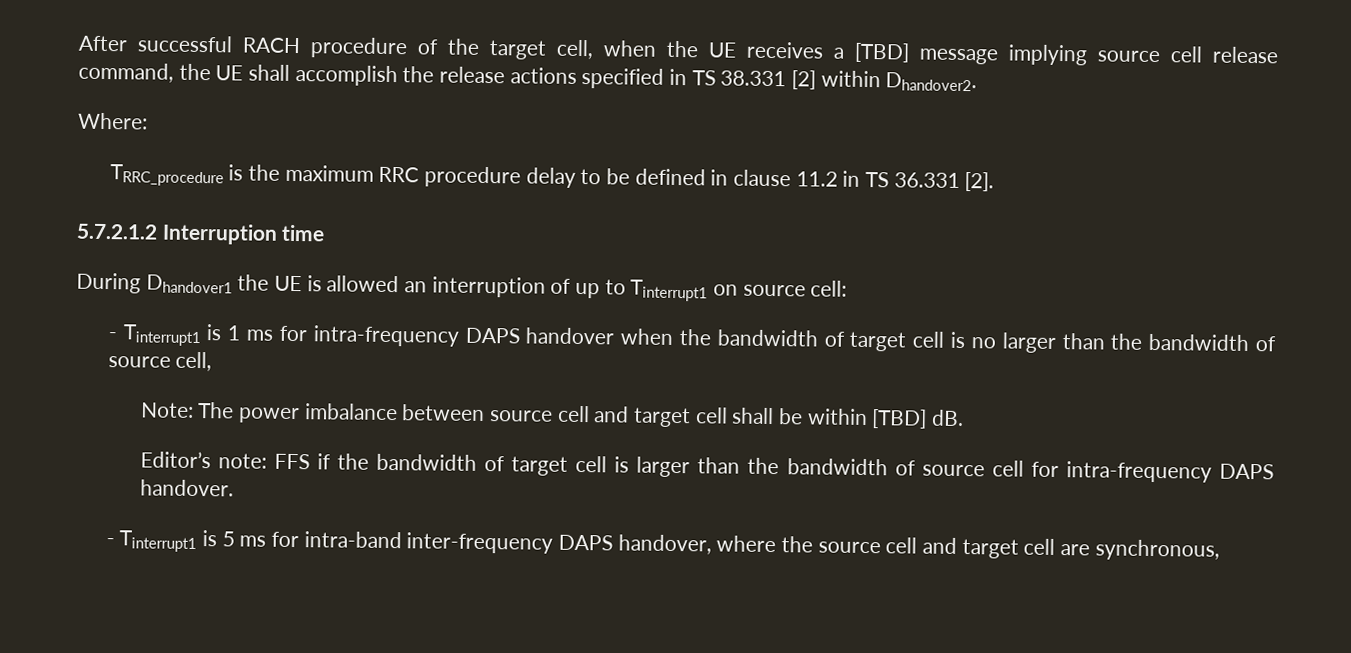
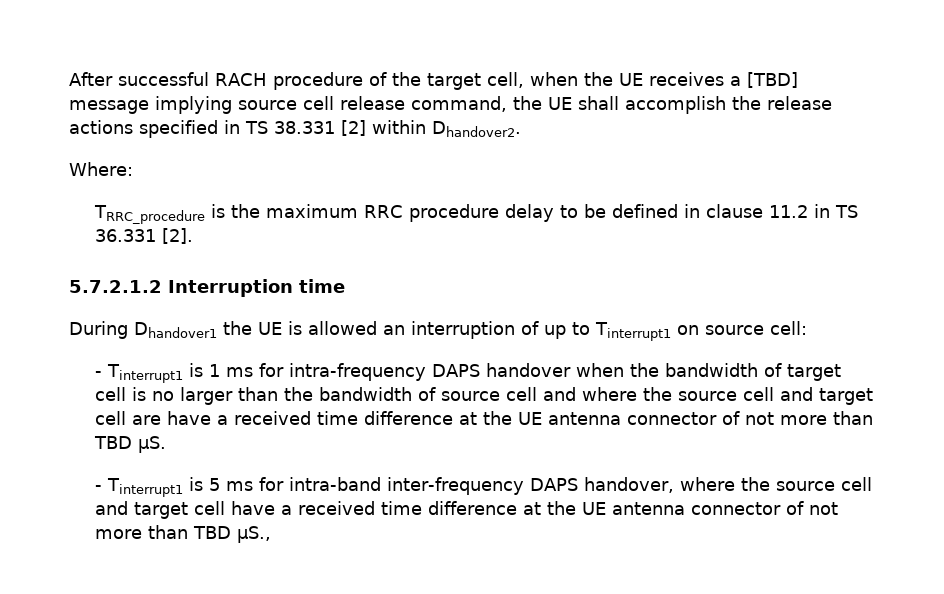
[175,351,213,372] [140,402,964,429] [139,451,1274,483] [139,479,234,497] cell, // Note: The power imbalance between source cell and target cell shall be within [TBD] dB. // Editor’s note: FFS if the bandwidth of target cell is larger than the bandwidth of source cell for intra-frequency DAPS handover. -> [506,387,874,405] [95,411,874,425] [94,436,167,453] cell and where the source cell and target cell are have a received time difference at the UE antenna connector of not more than TBD µS.
[1060,539,1220,561] are synchronous, -> [231,501,839,515] [95,525,272,543] have a received time difference at the UE antenna connector of not more than TBD µS.,

